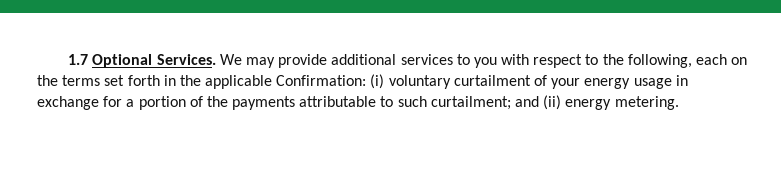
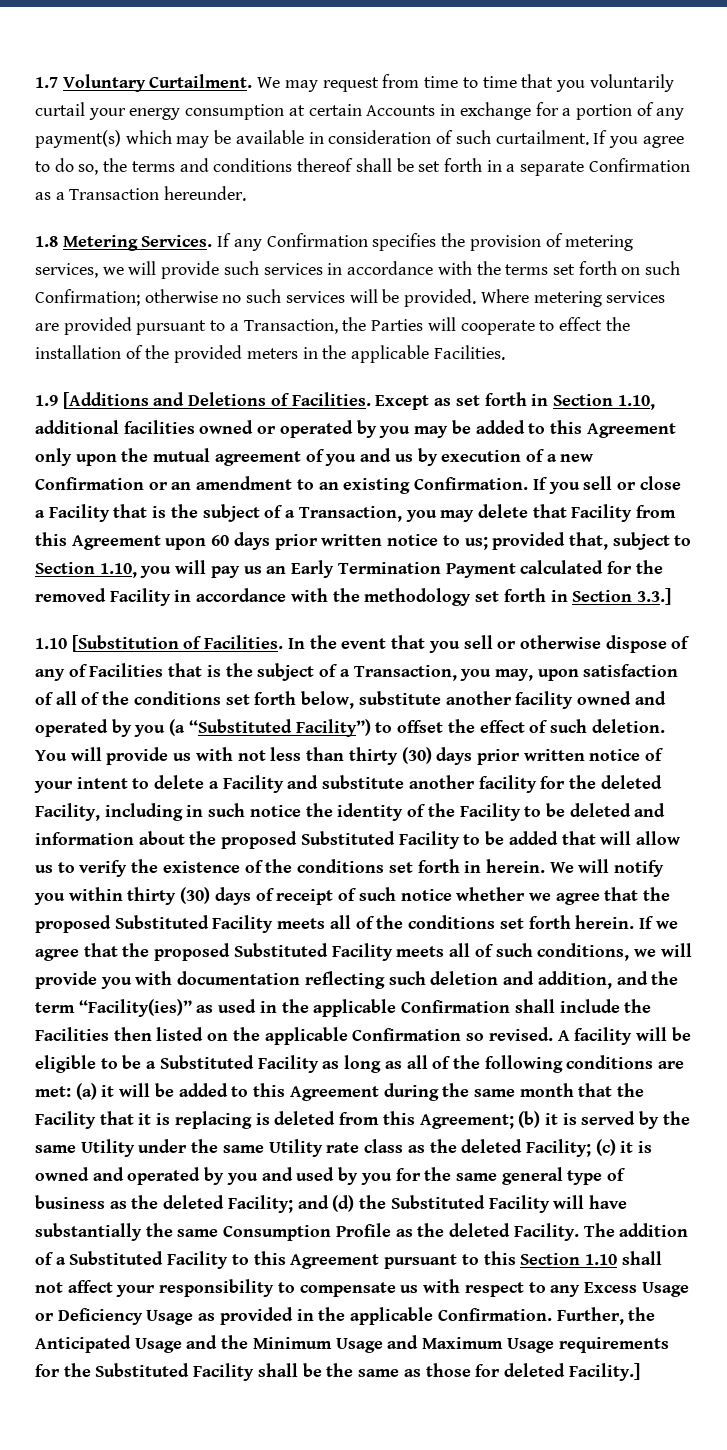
[92,54,748,68] [37,74,672,89] Optional Services. We may provide additional services to you with respect to the following, each on the terms set forth in the applicable Confirmation: (i) voluntary curtailment of your energy usage -> [62,74,674,92] [35,102,436,120] Voluntary Curtailment. We may request from time to time that you voluntarily curtail your energy consumption at certain Accounts
[206,95,679,110] the payments attributable to such curtailment; and (ii) energy metering. -> [656,108,685,120] [35,130,684,148] [35,158,690,176] [35,186,247,201] [35,233,634,251] [35,261,681,279] [35,289,666,307] [35,317,630,335] [35,345,505,363] [35,392,655,410] [35,420,676,438] [35,448,594,466] [35,476,681,494] [35,504,677,522] [35,532,692,550] [35,560,663,578] [35,588,671,606] [35,635,691,653] [35,663,679,681] [35,691,666,709] [35,719,665,737] [35,747,665,765] [34,775,662,793] [35,803,666,821] [35,831,680,849] [35,859,665,877] [34,887,671,905] [35,915,678,933] [35,943,692,961] [35,971,679,989] [35,999,652,1017] [35,1027,691,1045] [35,1055,685,1073] [35,1083,645,1101] [35,1111,690,1129] [35,1139,653,1157] [35,1167,627,1185] [35,1195,627,1213] [35,1223,689,1241] [35,1251,662,1269] [35,1279,689,1297] [35,1307,656,1325] [35,1335,669,1353] [35,1363,640,1381] any payment(s) which may be available in consideration of such curtailment. If you agree to do so, the terms and conditions thereof shall be set forth in a separate Confirmation as a Transaction hereunder. // 1.8 Metering Services. If any Confirmation specifies the provision of metering services, we will provide such services in accordance with the terms set forth on such Confirmation; otherwise no such services will be provided. Where metering services are provided pursuant to a Transaction, the Parties will cooperate to effect the installation of the provided meters in the applicable Facilities. // 1.9 [Additions and Deletions of Facilities. Except as set forth in Section 1.10, additional facilities owned or operated by you may be added to this Agreement only upon the mutual agreement of you and us by execution of a new Confirmation or an amendment to an existing Confirmation. If you sell or close a Facility that is the subject of a Transaction, you may delete that Facility from this Agreement upon 60 days prior written notice to us; provided that, subject to Section 1.10, you will pay us an Early Termination Payment calculated for the removed Facility in accordance with the methodology set forth in Section 3.3.] // 1.10 [Substitution of Facilities. In the event that you sell or otherwise dispose of any of Facilities that is the subject of a Transaction, you may, upon satisfaction of all of the conditions set forth below, substitute another facility owned and operated by you (a “Substituted Facility”) to offset the effect of such deletion. You will provide us with not less than thirty (30) days prior written notice of your intent to delete a Facility and substitute another facility for the deleted Facility, including in such notice the identity of the Facility to be deleted and information about the proposed Substituted Facility to be added that will allow us to verify the existence of the conditions set forth in herein. We will notify you within thirty (30) days of receipt of such notice whether we agree that the proposed Substituted Facility meets all of the conditions set forth herein. If we agree that the proposed Substituted Facility meets all of such conditions, we will provide you with documentation reflecting such deletion and addition, and the term “Facility(ies)” as used in the applicable Confirmation shall include the Facilities then listed on the applicable Confirmation so revised. A facility will be eligible to be a Substituted Facility as long as all of the following conditions are met: (a) it will be added to this Agreement during the same month that the Facility that it is replacing is deleted from this Agreement; (b) it is served by the same Utility under the same Utility rate class as the deleted Facility; (c) it is owned and operated by you and used by you for the same general type of business as the deleted Facility; and (d) the Substituted Facility will have substantially the same Consumption Profile as the deleted Facility. The addition of a Substituted Facility to this Agreement pursuant to this Section 1.10 shall not affect your responsibility to compensate us with respect to any Excess Usage or Deficiency Usage as provided in the applicable Confirmation. Further, the Anticipated Usage and the Minimum Usage and Maximum Usage requirements for the Substituted Facility shall be the same as those for deleted Facility.]

